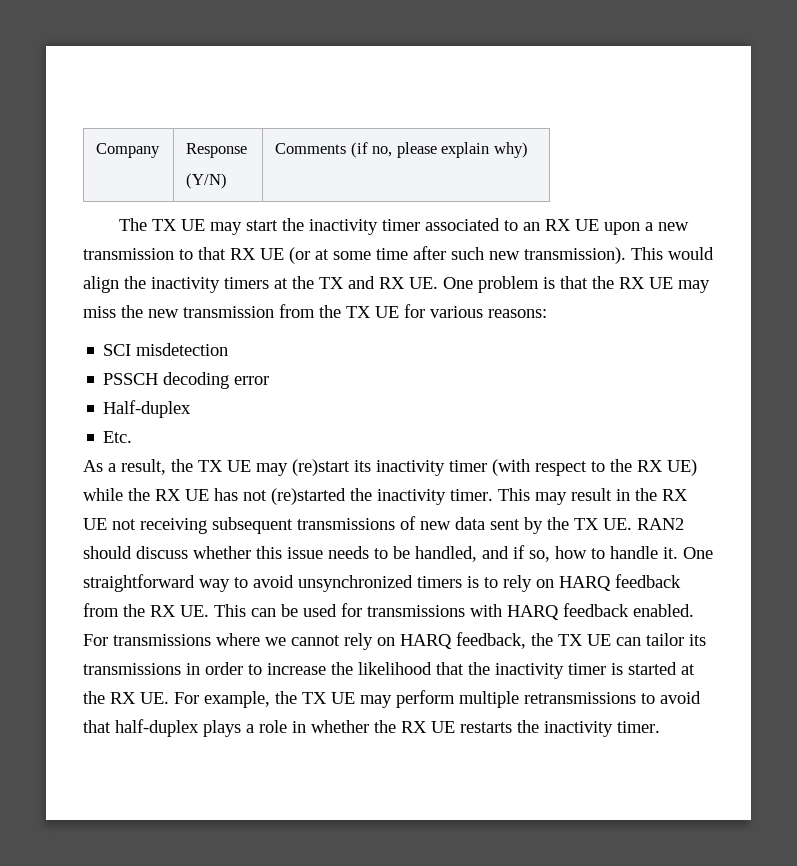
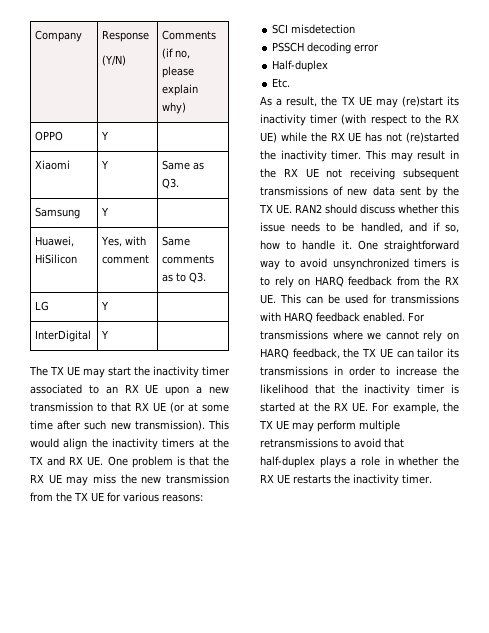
(528, 150) none -> [35,131,64,141] [101,131,110,140] [35,160,71,170] [101,160,110,169] [162,160,205,170] [162,178,180,189] [35,207,81,219] [101,207,110,216] [35,236,75,247] [35,254,78,264] [101,236,147,247] [102,255,150,264] [162,236,191,246] [162,255,215,264] [162,272,207,283] [35,301,50,311] [101,301,110,310] [35,330,92,342] [101,330,110,339] // OPPO | Y | // Xiaomi | Y | Same as Q3. // Samsung | Y | // Huawei, HiSilicon | Yes, with comment | Same comments as to Q3. // LG | Y | // InterDigital | Y |

